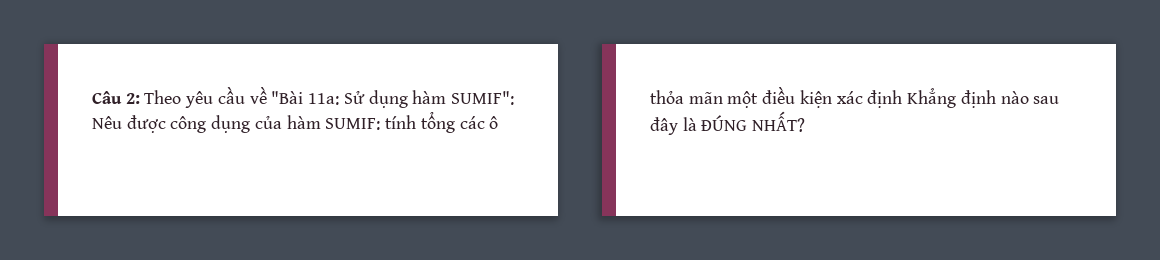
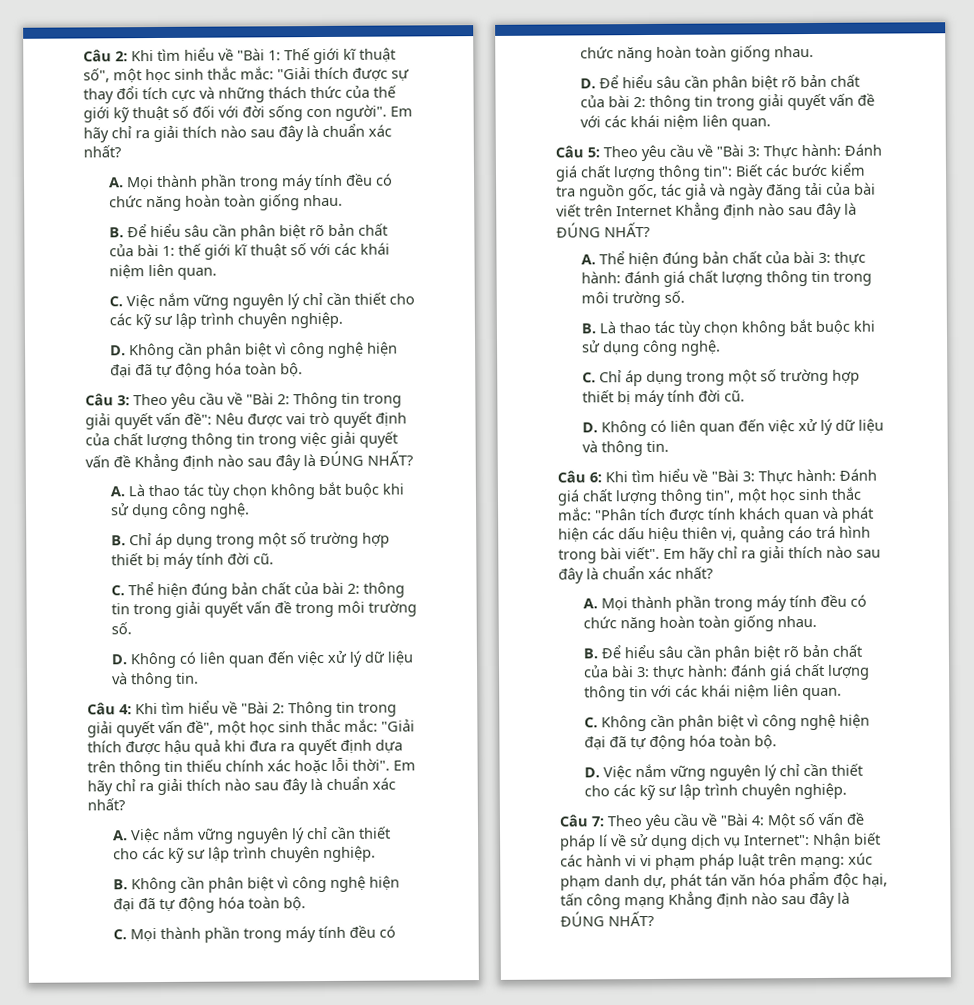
[144,86,514,108] [92,111,499,133] [650,86,1060,108] [650,111,806,135] Theo yêu cầu về "Bài 11a: Sử dụng hàm SUMIF": Nêu được công dụng của hàm SUMIF: tính tổng các ô thỏa mãn một điều kiện xác định Khẳng định nào sau đây là ĐÚNG NHẤT? -> [131,47,396,65] [83,66,410,84] [83,85,397,104] [83,104,413,123] [83,123,392,143] [83,145,121,158] [108,173,393,191] [108,194,343,212] [108,223,388,241] [108,242,390,260] [108,263,217,280] [108,292,415,310] [108,311,343,330] [109,341,398,360] [109,362,303,379] [85,391,402,409] [85,411,407,430] [85,431,398,450] [85,450,413,472] [109,481,404,500] [109,502,250,520] [110,531,390,550] [110,552,274,569] [110,581,405,599] [110,600,417,619] [110,622,132,635] [110,650,413,669] [111,671,199,689] [87,700,397,718] [87,718,415,738] [87,738,403,756] [87,757,416,777] [87,776,396,796] [87,798,125,811] [111,826,391,844] [112,845,376,863] [112,875,400,894] [112,896,306,913] [112,925,396,943] [579,45,814,63] [579,74,860,92] [579,93,875,112] [579,114,771,131] [555,143,882,162] [555,162,866,182] [556,182,876,201] [556,202,857,220] [556,222,650,238] [580,250,866,268] [580,270,872,287] [580,290,685,308] [580,319,875,337] [581,339,721,357] [581,368,860,387] [581,389,745,407] [581,418,884,437] [581,440,669,457] [557,468,877,485] [557,486,861,506] [558,506,874,524] [558,525,871,543] [558,545,881,564] [558,566,713,584] [582,594,867,612] [582,615,817,633] [582,644,862,662] [582,663,870,681] [583,684,842,702] [583,713,870,732] [583,734,777,752] [583,763,863,781] [583,782,847,801] [559,812,864,831] [560,832,881,851] [560,852,873,870] [560,871,888,891] [560,891,850,910] [560,910,654,927] Khi tìm hiểu về "Bài 1: Thế giới kĩ thuật số", một học sinh thắc mắc: "Giải thích được sự thay đổi tích cực và những thách thức của thế giới kỹ thuật số đối với đời sống con người". Em hãy chỉ ra giải thích nào sau đây là chuẩn xác nhất? // A. Mọi thành phần trong máy tính đều có chức năng hoàn toàn giống nhau. // B. Để hiểu sâu cần phân biệt rõ bản chất của bài 1: thế giới kĩ thuật số với các khái niệm liên quan. // C. Việc nắm vững nguyên lý chỉ cần thiết cho các kỹ sư lập trình chuyên nghiệp. // D. Không cần phân biệt vì công nghệ hiện đại đã tự động hóa toàn bộ. // Câu 3: Theo yêu cầu về "Bài 2: Thông tin trong giải quyết vấn đề": Nêu được vai trò quyết định của chất lượng thông tin trong việc giải quyết vấn đề Khẳng định nào sau đây là ĐÚNG NHẤT? // A. Là thao tác tùy chọn không bắt buộc khi sử dụng công nghệ. // B. Chỉ áp dụng trong một số trường hợp thiết bị máy tính đời cũ. // C. Thể hiện đúng bản chất của bài 2: thông tin trong giải quyết vấn đề trong môi trường số. // D. Không có liên quan đến việc xử lý dữ liệu và thông tin. // Câu 4: Khi tìm hiểu về "Bài 2: Thông tin trong giải quyết vấn đề", một học sinh thắc mắc: "Giải thích được hậu quả khi đưa ra quyết định dựa trên thông tin thiếu chính xác hoặc lỗi thời". Em hãy chỉ ra giải thích nào sau đây là chuẩn xác nhất? // A. Việc nắm vững nguyên lý chỉ cần thiết cho các kỹ sư lập trình chuyên nghiệp. // B. Không cần phân biệt vì công nghệ hiện đại đã tự động hóa toàn bộ. // C. Mọi thành phần trong máy tính đều có chức năng hoàn toàn giống nhau. // D. Để hiểu sâu cần phân biệt rõ bản chất của bài 2: thông tin trong giải quyết vấn đề với các khái niệm liên quan. // Câu 5: Theo yêu cầu về "Bài 3: Thực hành: Đánh giá chất lượng thông tin": Biết các bước kiểm tra nguồn gốc, tác giả và ngày đăng tải của bài viết trên Internet Khẳng định nào sau đây là ĐÚNG NHẤT? // A. Thể hiện đúng bản chất của bài 3: thực hành: đánh giá chất lượng thông tin trong môi trường số. // B. Là thao tác tùy chọn không bắt buộc khi sử dụng công nghệ. // C. Chỉ áp dụng trong một số trường hợp thiết bị máy tính đời cũ. // D. Không có liên quan đến việc xử lý dữ liệu và thông tin. // Câu 6: Khi tìm hiểu về "Bài 3: Thực hành: Đánh giá chất lượng thông tin", một học sinh thắc mắc: "Phân tích được tính khách quan và phát hiện các dấu hiệu thiên vị, quảng cáo trá hình trong bài viết". Em hãy chỉ ra giải thích nào sau đây là chuẩn xác nhất? // A. Mọi thành phần trong máy tính đều có chức năng hoàn toàn giống nhau. // B. Để hiểu sâu cần phân biệt rõ bản chất của bài 3: thực hành: đánh giá chất lượng thông tin với các khái niệm liên quan. // C. Không cần phân biệt vì công nghệ hiện đại đã tự động hóa toàn bộ. // D. Việc nắm vững nguyên lý chỉ cần thiết cho các kỹ sư lập trình chuyên nghiệp. // Câu 7: Theo yêu cầu về "Bài 4: Một số vấn đề pháp lí về sử dụng dịch vụ Internet": Nhận biết các hành vi vi phạm pháp luật trên mạng: xúc phạm danh dự, phát tán văn hóa phẩm độc hại, tấn công mạng Khẳng định nào sau đây là ĐÚNG NHẤT?

